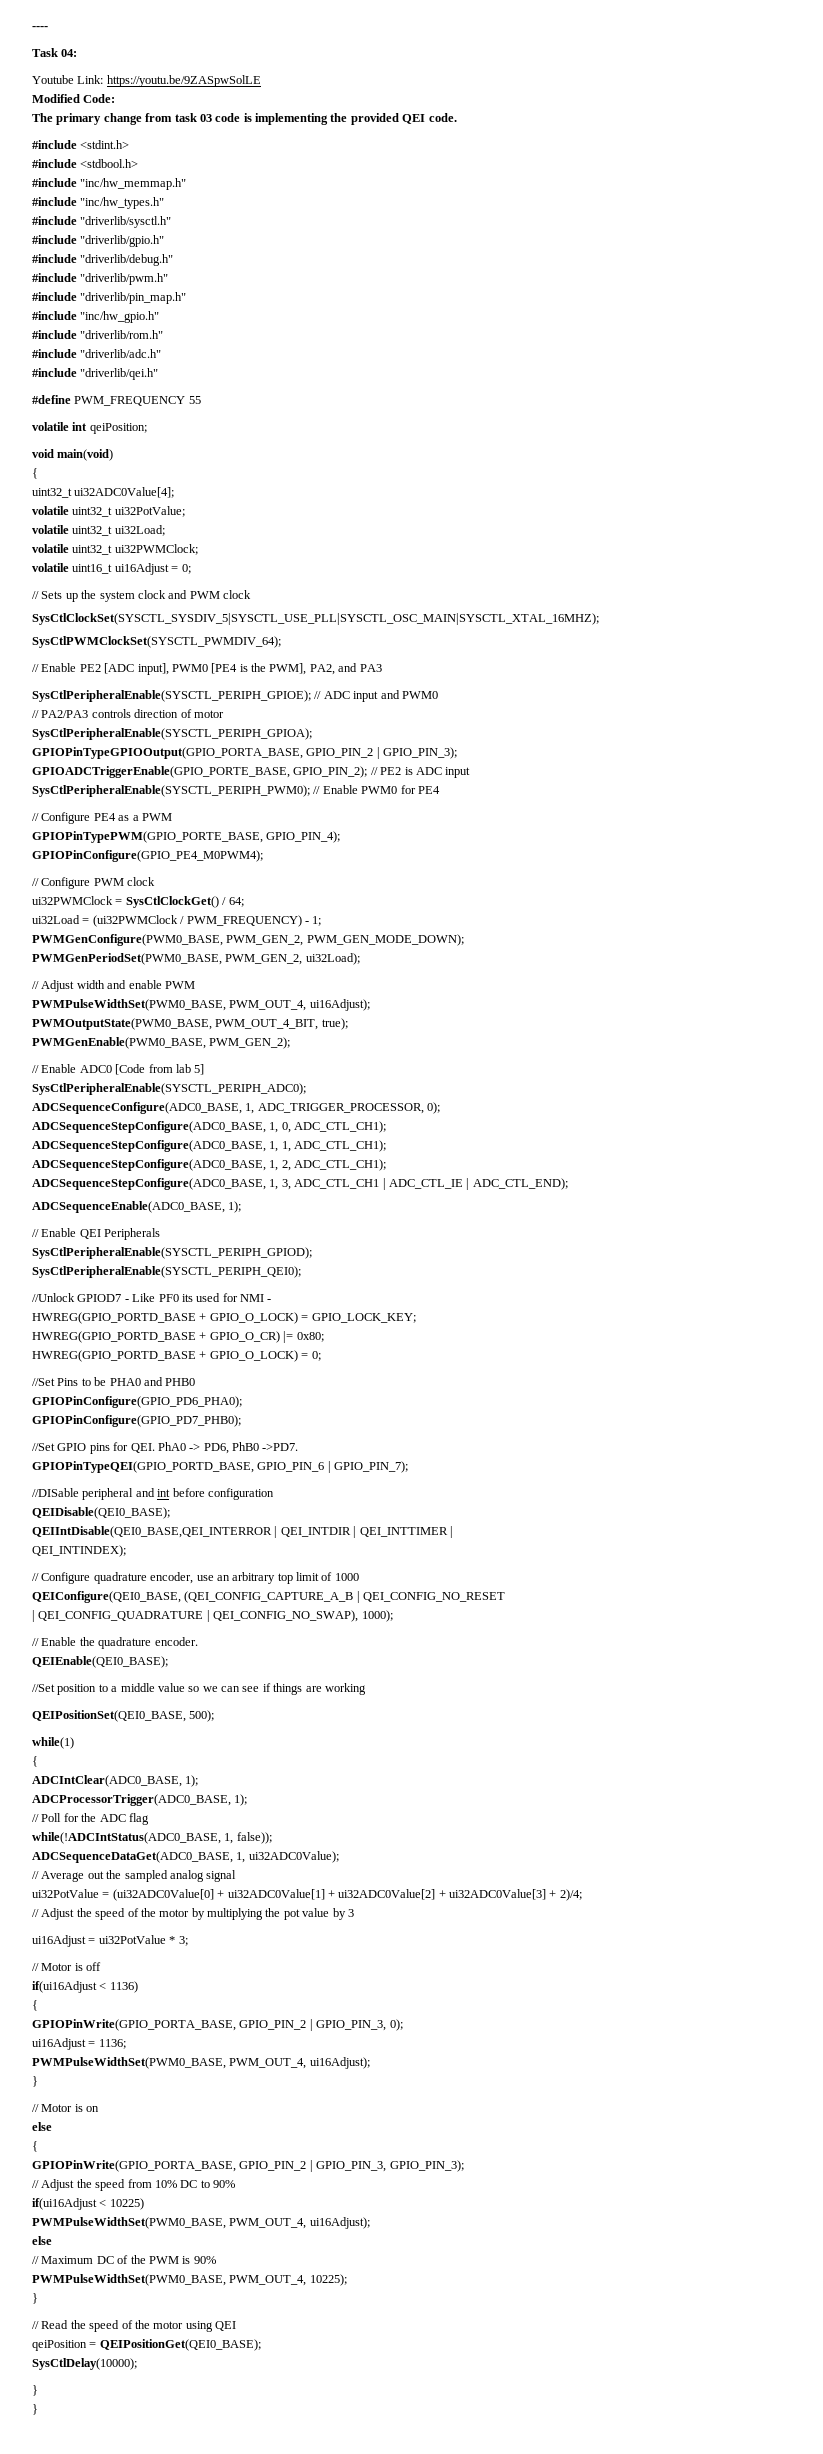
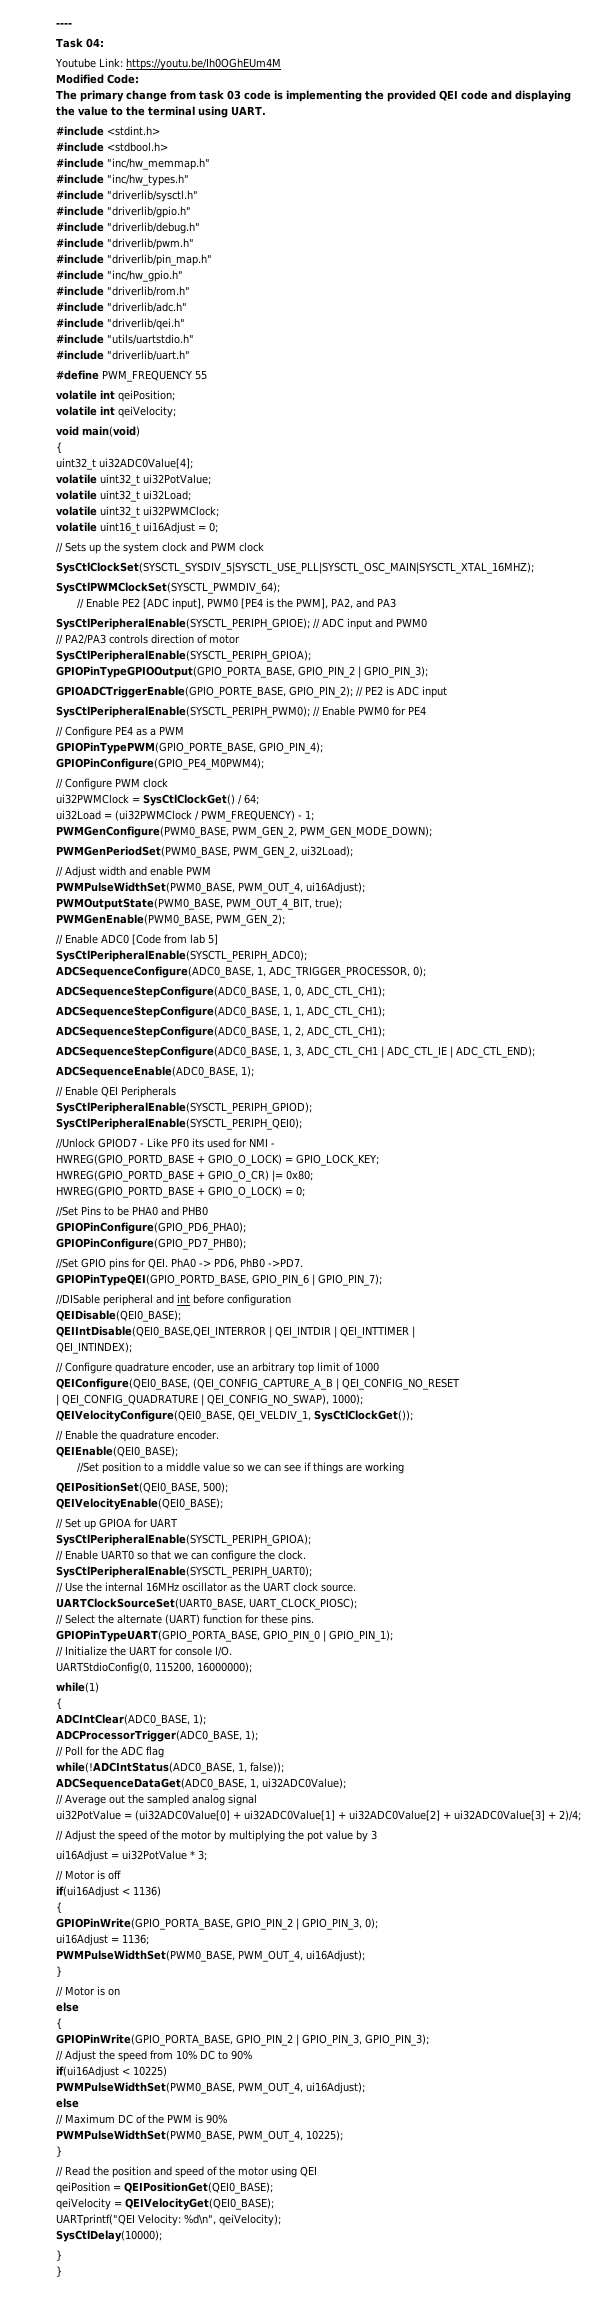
[106,75,261,87] https://youtu.be/9ZASpwSolLE -> [125,58,281,70] https://youtu.be/Ih0OGhEUm4M
[428,113,457,122] code. -> [461,90,571,102] [56,106,266,118] code and displaying the value to the terminal using UART.
(159, 374) none -> [56,334,194,345] [56,350,190,361] // #include "utils/uartstdio.h" // #include "driverlib/uart.h"
(147, 428) none -> [56,406,176,418] // volatile int qeiVelocity;
(393, 1616) none -> [56,1410,413,1422] // QEIVelocityConfigure(QEI0_BASE, QEI_VELDIV_1, SysCtlClockGet());
(215, 1716) none -> [56,1498,223,1510] [56,1518,178,1530] [56,1534,311,1546] [56,1550,306,1562] [56,1566,312,1578] [56,1582,356,1593] [56,1598,357,1610] [56,1614,314,1626] [56,1630,393,1642] [56,1646,232,1657] [56,1662,252,1674] // QEIVelocityEnable(QEI0_BASE); // // Set up GPIOA for UART // SysCtlPeripheralEnable(SYSCTL_PERIPH_GPIOA); // // Enable UART0 so that we can configure the clock. // SysCtlPeripheralEnable(SYSCTL_PERIPH_UART0); // // Use the internal 16MHz oscillator as the UART clock source. // UARTClockSourceSet(UART0_BASE, UART_CLOCK_PIOSC); // // Select the alternate (UART) function for these pins. // GPIOPinTypeUART(GPIO_PORTA_BASE, GPIO_PIN_0 | GPIO_PIN_1); // // Initialize the UART for console I/O. // UARTStdioConfig(0, 115200, 16000000);
(86, 2324) none -> [112,2166,172,2178] position and
(261, 2345) none -> [56,2198,274,2210] [56,2214,281,2226] // qeiVelocity = QEIVelocityGet(QEI0_BASE); // UARTprintf("QEI Velocity: %d\n", qeiVelocity);

